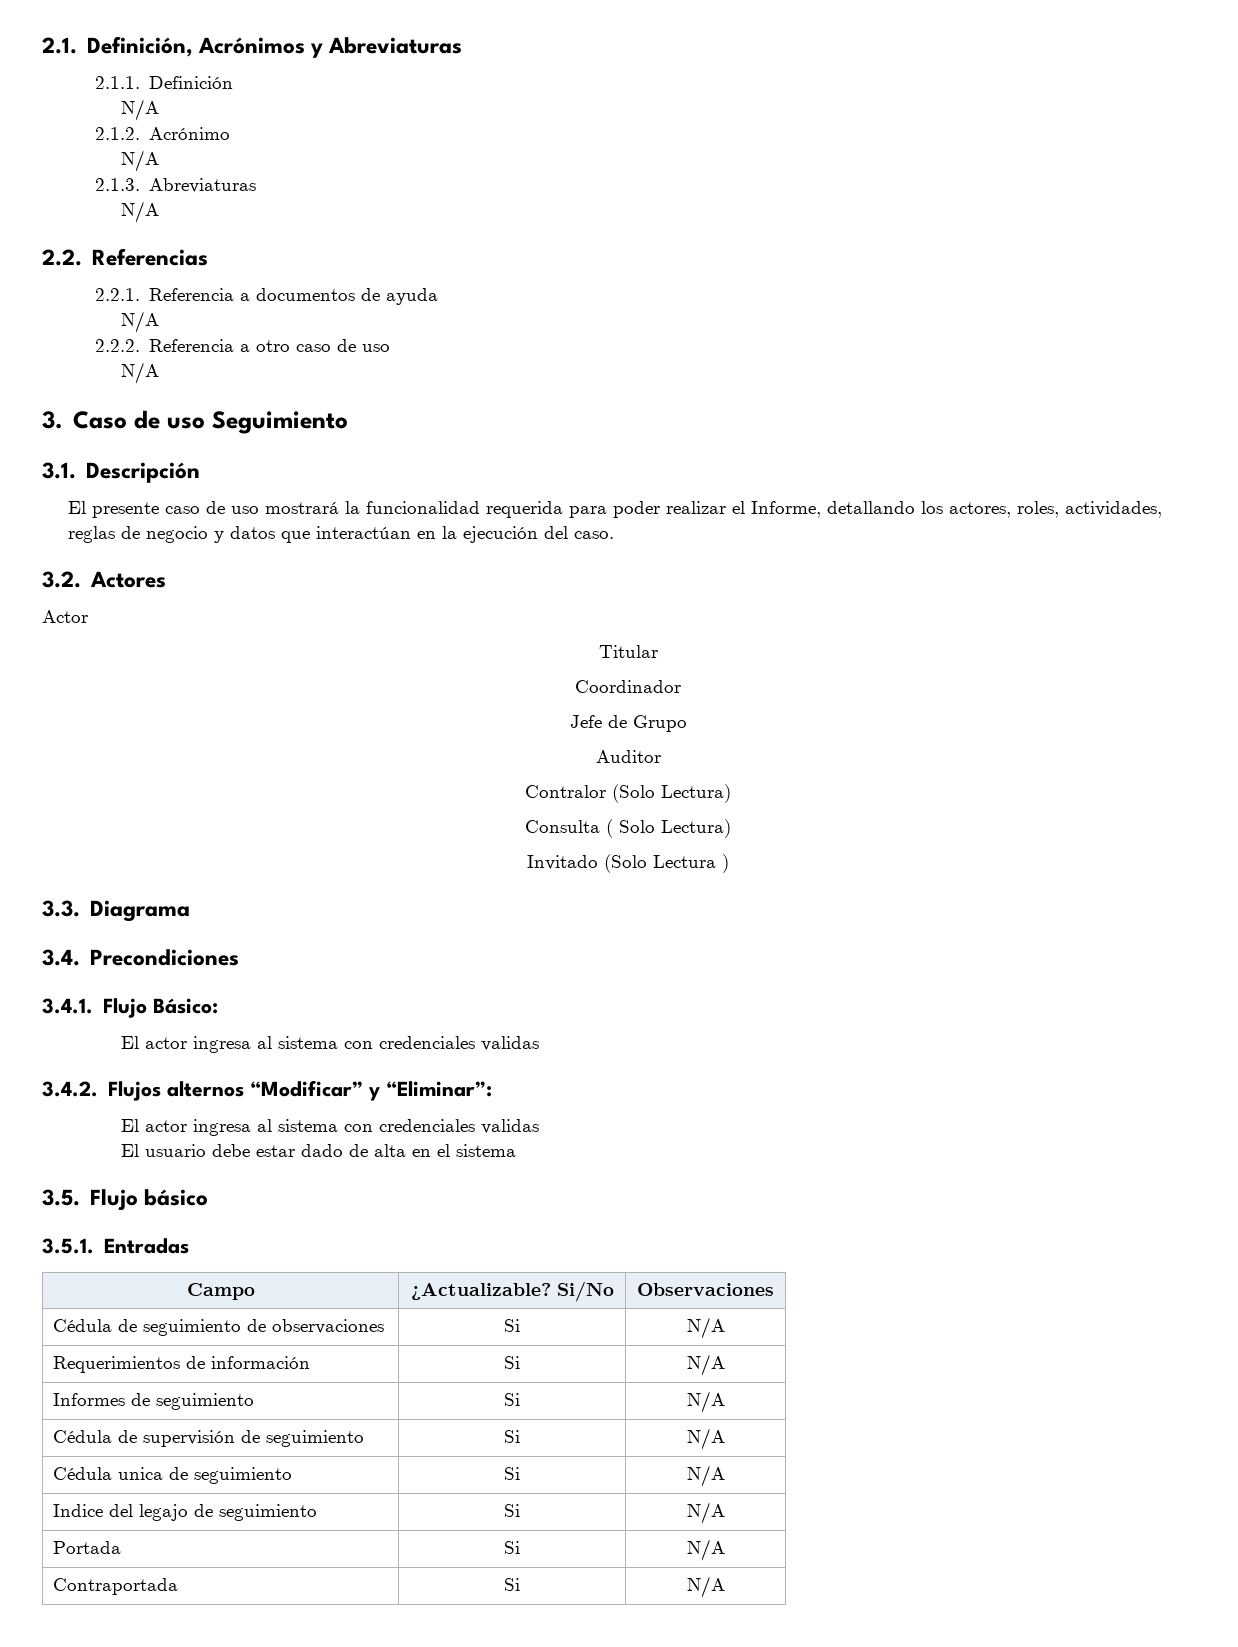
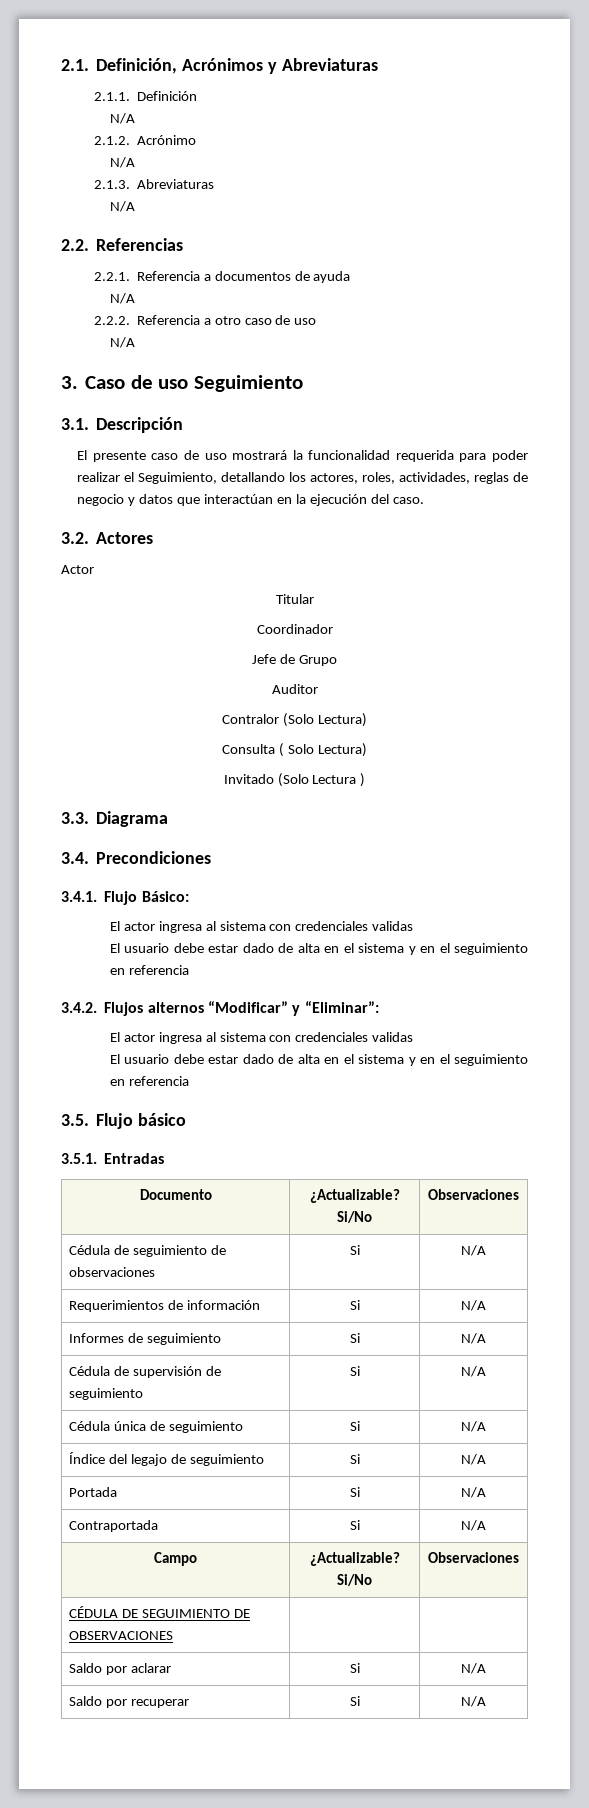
[751,501,822,518] Informe, -> [138,472,218,484] Seguimiento,
(540, 1043) none -> [109,943,529,955] [109,965,189,975] // El usuario debe estar dado de alta en el sistema y en el seguimiento en referencia
(517, 1150) none -> [408,1054,529,1066] [109,1076,189,1086] y en el seguimiento en referencia
[186,1283,255,1300] Campo -> [139,1189,212,1200] Documento
[118,1467,293,1484] [504,1467,520,1480] [686,1465,725,1487] [53,1504,104,1517] unica de seguimiento | Si | N/A // Indice -> [113,1421,243,1433] [349,1421,360,1431] [461,1421,486,1432] [68,1452,105,1464] única de seguimiento | Si | N/A // Índice
(725, 1587) none -> [154,1552,197,1566] [309,1552,400,1566] [337,1574,372,1586] [428,1552,519,1563] [68,1606,250,1618] [68,1631,173,1640] [68,1663,171,1675] [349,1663,360,1673] [461,1663,486,1674] [68,1696,189,1708] [349,1696,360,1706] [461,1696,486,1707] // Campo | ¿Actualizable? Si/No | Observaciones // CÉDULA DE SEGUIMIENTO DE OBSERVACIONES | | // Saldo por aclarar | Si | N/A // Saldo por recuperar | Si | N/A

